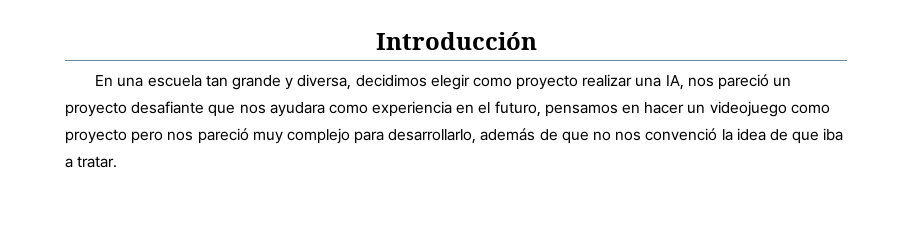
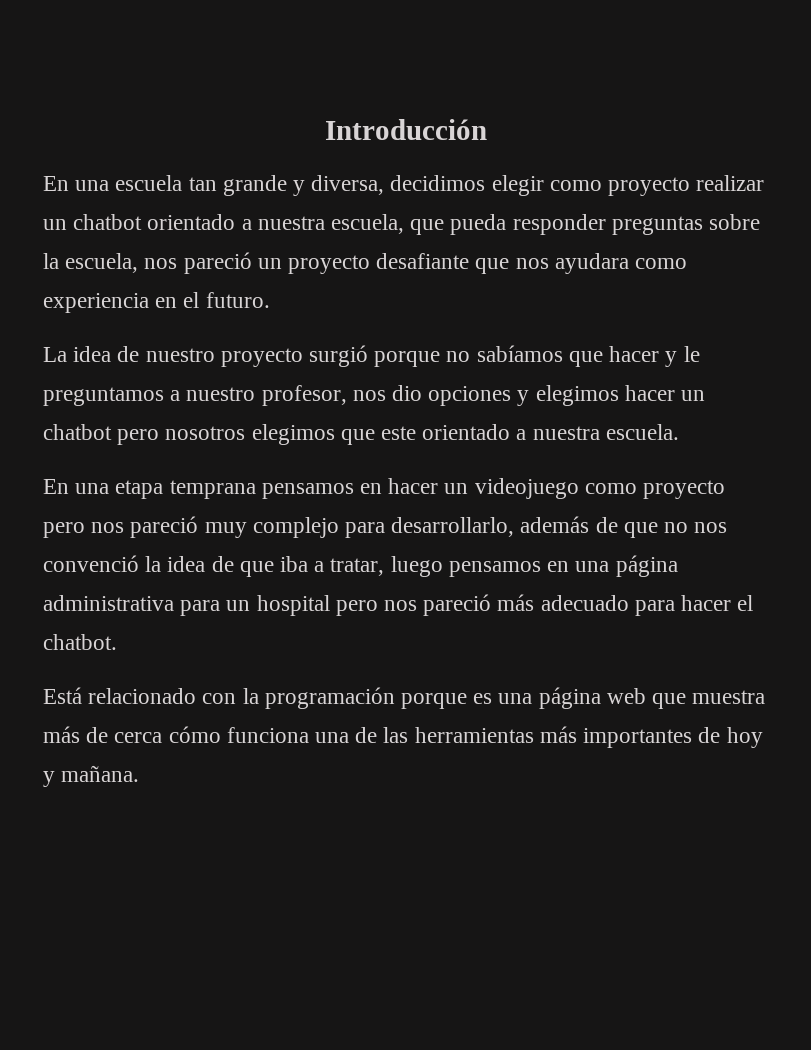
[635,75,684,90] una IA, -> [43,214,761,235] [43,253,139,273] un chatbot orientado a nuestra escuela, que pueda responder preguntas sobre la escuela,
[494,101,541,117] futuro, -> [205,292,270,308] [43,345,700,367] [43,385,706,406] [43,424,679,445] [43,479,256,499] futuro. // La idea de nuestro proyecto surgió porque no sabíamos que hacer y le preguntamos a nuestro profesor, nos dio opciones y elegimos hacer un chatbot pero nosotros elegimos que este orientado a nuestra escuela. // En una etapa temprana
[77,156,118,168] tratar. -> [330,555,678,577] [43,594,754,616] [43,634,117,650] [43,687,766,709] [43,726,763,748] [43,765,140,787] tratar, luego pensamos en una página administrativa para un hospital pero nos pareció más adecuado para hacer el chatbot. // Está relacionado con la programación porque es una página web que muestra más de cerca cómo funciona una de las herramientas más importantes de hoy y mañana.

